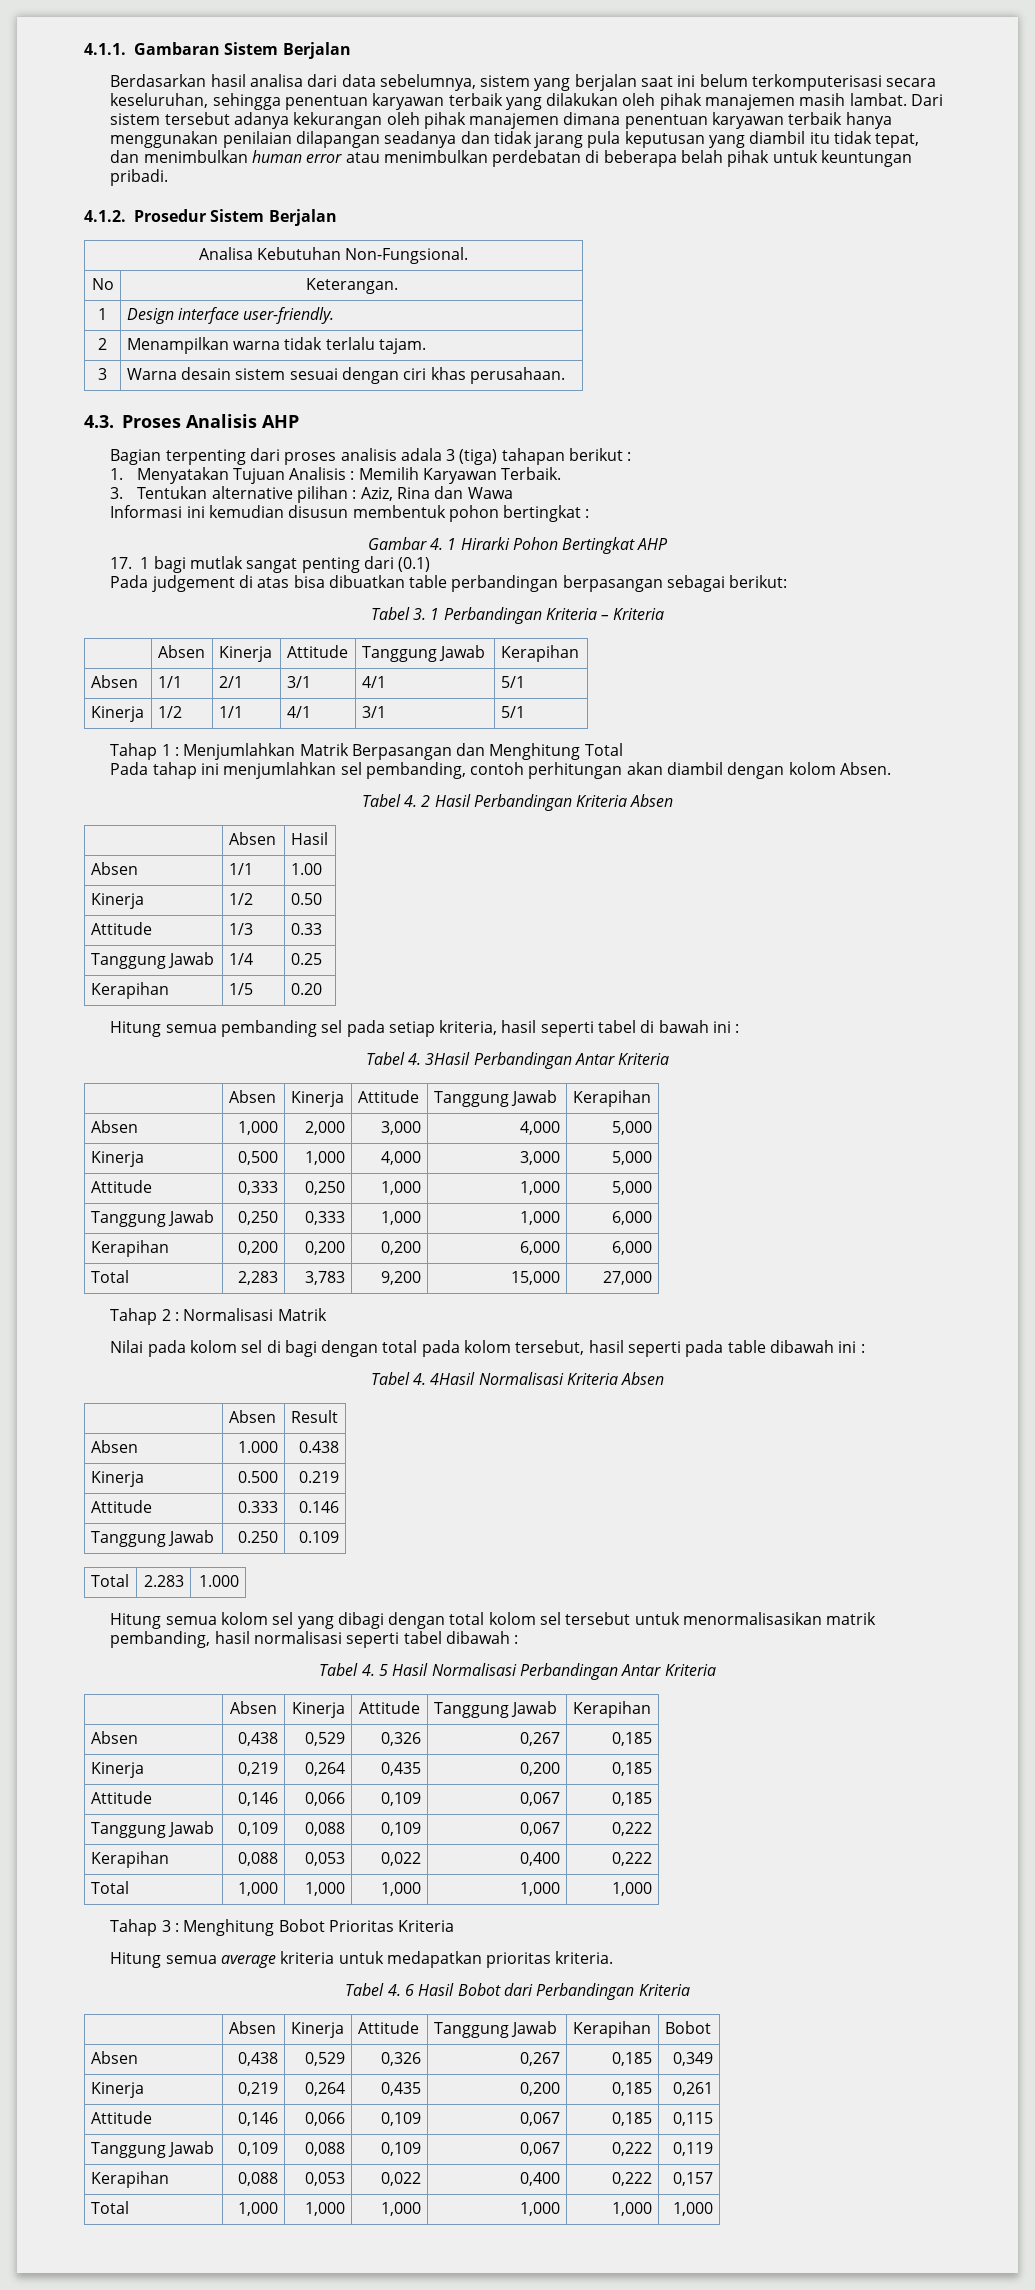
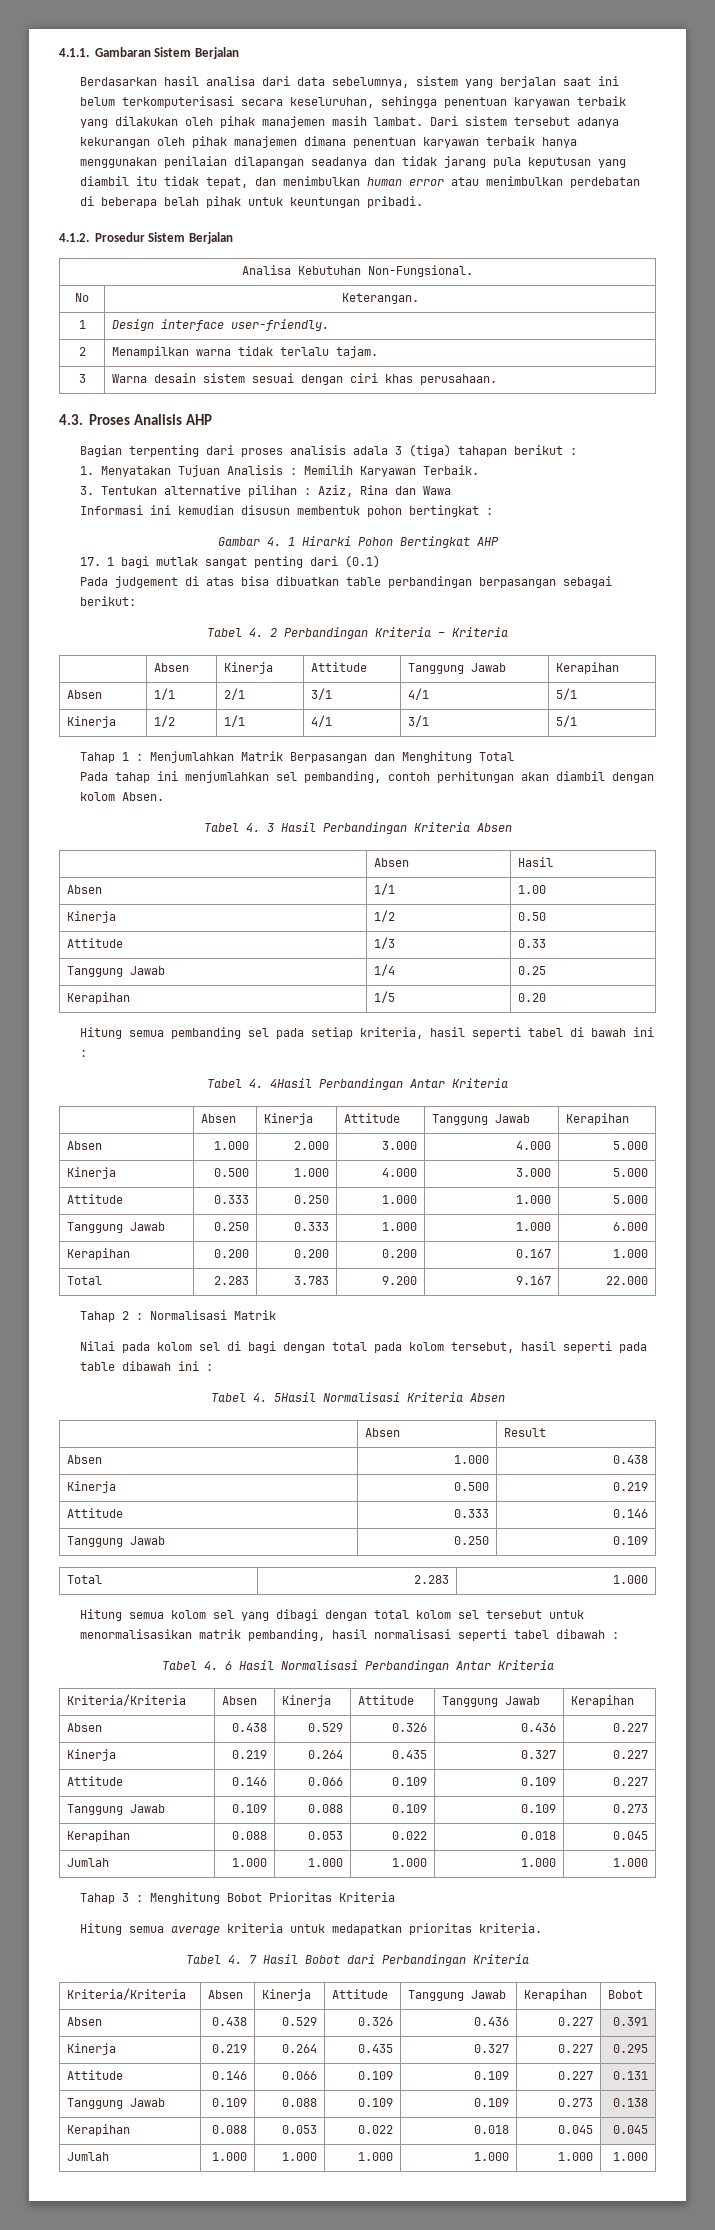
[412,608,440,620] 3. 1 -> [249,628,277,637] 4. 2
[421,795,431,807] 2 -> [266,823,274,832] 3
[425,1052,471,1065] 3Hasil -> [270,1078,312,1088] 4Hasil
[238,1121,279,1135] [305,1121,346,1135] [381,1121,422,1135] [520,1121,561,1135] [612,1121,653,1135] [90,1151,144,1167] [238,1151,279,1165] [305,1151,346,1165] [381,1151,422,1165] [520,1151,561,1165] [612,1151,653,1165] [90,1180,152,1193] [238,1181,279,1195] [305,1181,346,1195] [381,1181,422,1195] [520,1181,561,1195] [612,1181,653,1195] [90,1210,215,1227] [238,1211,279,1225] [305,1211,346,1225] [381,1211,422,1225] [520,1211,561,1225] [612,1211,653,1225] [90,1240,169,1257] [238,1241,279,1255] [305,1241,346,1255] [381,1241,422,1255] [520,1241,561,1255] [612,1241,653,1255] [90,1270,129,1283] [238,1271,279,1285] [305,1271,346,1285] [381,1271,422,1285] [511,1271,561,1285] [603,1271,653,1285] 1,000 | 2,000 | 3,000 | 4,000 | 5,000 // Kinerja | 0,500 | 1,000 | 4,000 | 3,000 | 5,000 // Attitude | 0,333 | 0,250 | 1,000 | 1,000 | 5,000 // Tanggung Jawab | 0,250 | 0,333 | 1,000 | 1,000 | 6,000 // Kerapihan | 0,200 | 0,200 | 0,200 | 6,000 | 6,000 // Total | 2,283 | 3,783 | 9,200 | 15,000 | 27,000 -> [213,1141,249,1150] [293,1141,329,1150] [381,1141,417,1150] [515,1141,551,1150] [612,1141,648,1150] [67,1167,117,1179] [213,1168,249,1177] [293,1168,329,1177] [381,1168,417,1177] [515,1168,551,1177] [612,1168,648,1177] [67,1194,124,1204] [213,1195,249,1204] [293,1195,329,1204] [381,1195,417,1204] [515,1195,551,1204] [612,1195,648,1204] [67,1222,166,1233] [213,1222,249,1231] [293,1222,329,1231] [381,1222,417,1231] [515,1222,551,1231] [612,1222,648,1231] [67,1248,131,1260] [213,1249,249,1258] [293,1249,329,1258] [381,1249,417,1258] [515,1249,551,1258] [612,1249,648,1258] [67,1276,103,1285] [213,1276,249,1285] [293,1276,329,1285] [381,1276,417,1285] [515,1276,551,1285] [605,1276,648,1285] 1.000 | 2.000 | 3.000 | 4.000 | 5.000 // Kinerja | 0.500 | 1.000 | 4.000 | 3.000 | 5.000 // Attitude | 0.333 | 0.250 | 1.000 | 1.000 | 5.000 // Tanggung Jawab | 0.250 | 0.333 | 1.000 | 1.000 | 6.000 // Kerapihan | 0.200 | 0.200 | 0.200 | 0.167 | 1.000 // Total | 2.283 | 3.783 | 9.200 | 9.167 | 22.000
[430,1372,476,1385] 4Hasil -> [273,1392,316,1402] 5Hasil
[379,1664,389,1676] 5 -> [224,1661,232,1670] 6
[230,1701,277,1714] [291,1702,345,1718] [359,1701,420,1714] [433,1701,558,1718] [572,1701,651,1718] [90,1731,138,1744] [238,1732,279,1746] [305,1732,346,1746] [381,1732,422,1746] [520,1732,561,1746] [612,1732,653,1746] [90,1762,144,1778] [238,1762,279,1776] [305,1762,346,1776] [381,1762,422,1776] [520,1762,561,1776] [612,1762,653,1776] [90,1791,152,1804] [238,1792,279,1806] [305,1792,346,1806] [381,1792,422,1806] [520,1792,561,1806] [612,1792,653,1806] [90,1821,215,1838] [238,1822,279,1836] [305,1822,346,1836] [381,1822,422,1836] [520,1822,561,1836] [612,1822,653,1836] [90,1851,169,1868] [238,1852,279,1866] [305,1852,346,1866] [381,1852,422,1866] [520,1852,561,1866] [612,1852,653,1866] [90,1881,129,1894] [238,1882,279,1896] [305,1882,346,1896] [381,1882,422,1896] [520,1882,561,1896] [612,1882,653,1896] | Absen | Kinerja | Attitude | Tanggung Jawab | Kerapihan // Absen | 0,438 | 0,529 | 0,326 | 0,267 | 0,185 // Kinerja | 0,219 | 0,264 | 0,435 | 0,200 | 0,185 // Attitude | 0,146 | 0,066 | 0,109 | 0,067 | 0,185 // Tanggung Jawab | 0,109 | 0,088 | 0,109 | 0,067 | 0,222 // Kerapihan | 0,088 | 0,053 | 0,022 | 0,400 | 0,222 // Total | 1,000 | 1,000 | 1,000 | 1,000 | 1,000 -> [67,1694,187,1706] [222,1696,258,1705] [282,1695,332,1707] [358,1695,415,1705] [442,1696,541,1707] [571,1695,635,1707] [67,1723,103,1732] [231,1723,267,1732] [307,1723,343,1732] [391,1723,427,1732] [520,1723,556,1732] [612,1723,648,1732] [67,1749,117,1761] [231,1750,267,1759] [307,1750,343,1759] [391,1750,427,1759] [520,1750,556,1759] [612,1750,648,1759] [67,1776,124,1786] [231,1777,267,1786] [307,1777,343,1786] [391,1777,427,1786] [520,1777,556,1786] [612,1777,648,1786] [67,1804,166,1815] [231,1804,267,1813] [307,1804,343,1813] [391,1804,427,1813] [520,1804,556,1813] [612,1804,648,1813] [67,1830,131,1842] [231,1831,267,1840] [307,1831,343,1840] [391,1831,427,1840] [520,1831,556,1840] [612,1831,648,1840] [67,1858,110,1867] [231,1858,267,1867] [307,1858,343,1867] [391,1858,427,1867] [520,1858,556,1867] [612,1858,648,1867] Kriteria/Kriteria | Absen | Kinerja | Attitude | Tanggung Jawab | Kerapihan // Absen | 0.438 | 0.529 | 0.326 | 0.436 | 0.227 // Kinerja | 0.219 | 0.264 | 0.435 | 0.327 | 0.227 // Attitude | 0.146 | 0.066 | 0.109 | 0.109 | 0.227 // Tanggung Jawab | 0.109 | 0.088 | 0.109 | 0.109 | 0.273 // Kerapihan | 0.088 | 0.053 | 0.022 | 0.018 | 0.045 // Jumlah | 1.000 | 1.000 | 1.000 | 1.000 | 1.000
[405,1984,415,1996] 6 -> [249,1955,257,1964] 7
(690, 1990) none -> [67,1988,187,2000] Kriteria/Kriteria
[238,2052,279,2066] [305,2052,346,2066] [381,2052,422,2066] [520,2052,561,2066] [612,2052,653,2066] [673,2052,714,2066] [90,2082,144,2098] [238,2082,279,2096] [305,2082,346,2096] [381,2082,422,2096] [520,2082,561,2096] [612,2082,653,2096] [673,2082,714,2096] [90,2111,152,2124] [238,2112,279,2126] [305,2112,346,2126] [381,2112,422,2126] [520,2112,561,2126] [612,2112,653,2126] [673,2112,714,2126] [90,2141,215,2158] [238,2142,279,2156] [305,2142,346,2156] [381,2142,422,2156] [520,2142,561,2156] [612,2142,653,2156] [673,2142,714,2156] [90,2171,169,2188] [238,2172,279,2186] [305,2172,346,2186] [381,2172,422,2186] [520,2172,561,2186] [612,2172,653,2186] [673,2172,714,2186] [90,2201,129,2214] [238,2202,279,2216] [305,2202,346,2216] [381,2202,422,2216] [520,2202,561,2216] [612,2202,653,2216] [673,2202,714,2216] 0,438 | 0,529 | 0,326 | 0,267 | 0,185 | 0,349 // Kinerja | 0,219 | 0,264 | 0,435 | 0,200 | 0,185 | 0,261 // Attitude | 0,146 | 0,066 | 0,109 | 0,067 | 0,185 | 0,115 // Tanggung Jawab | 0,109 | 0,088 | 0,109 | 0,067 | 0,222 | 0,119 // Kerapihan | 0,088 | 0,053 | 0,022 | 0,400 | 0,222 | 0,157 // Total | 1,000 | 1,000 | 1,000 | 1,000 | 1,000 | 1,000 -> [211,2017,247,2026] [281,2017,317,2026] [357,2017,393,2026] [473,2017,509,2026] [557,2017,593,2026] [612,2017,648,2026] [67,2043,117,2055] [211,2044,247,2053] [281,2044,317,2053] [357,2044,393,2053] [473,2044,509,2053] [557,2044,593,2053] [612,2044,648,2053] [67,2070,124,2080] [211,2071,247,2080] [281,2071,317,2080] [357,2071,393,2080] [473,2071,509,2080] [557,2071,593,2080] [612,2071,648,2080] [67,2098,166,2109] [211,2098,247,2107] [281,2098,317,2107] [357,2098,393,2107] [473,2098,509,2107] [557,2098,593,2107] [612,2098,648,2107] [67,2124,131,2136] [211,2125,247,2134] [281,2125,317,2134] [357,2125,393,2134] [473,2125,509,2134] [557,2125,593,2134] [612,2125,648,2134] [67,2152,110,2161] [211,2152,247,2161] [281,2152,317,2161] [357,2152,393,2161] [473,2152,509,2161] [557,2152,593,2161] [612,2152,648,2161] 0.438 | 0.529 | 0.326 | 0.436 | 0.227 | 0.391 // Kinerja | 0.219 | 0.264 | 0.435 | 0.327 | 0.227 | 0.295 // Attitude | 0.146 | 0.066 | 0.109 | 0.109 | 0.227 | 0.131 // Tanggung Jawab | 0.109 | 0.088 | 0.109 | 0.109 | 0.273 | 0.138 // Kerapihan | 0.088 | 0.053 | 0.022 | 0.018 | 0.045 | 0.045 // Jumlah | 1.000 | 1.000 | 1.000 | 1.000 | 1.000 | 1.000

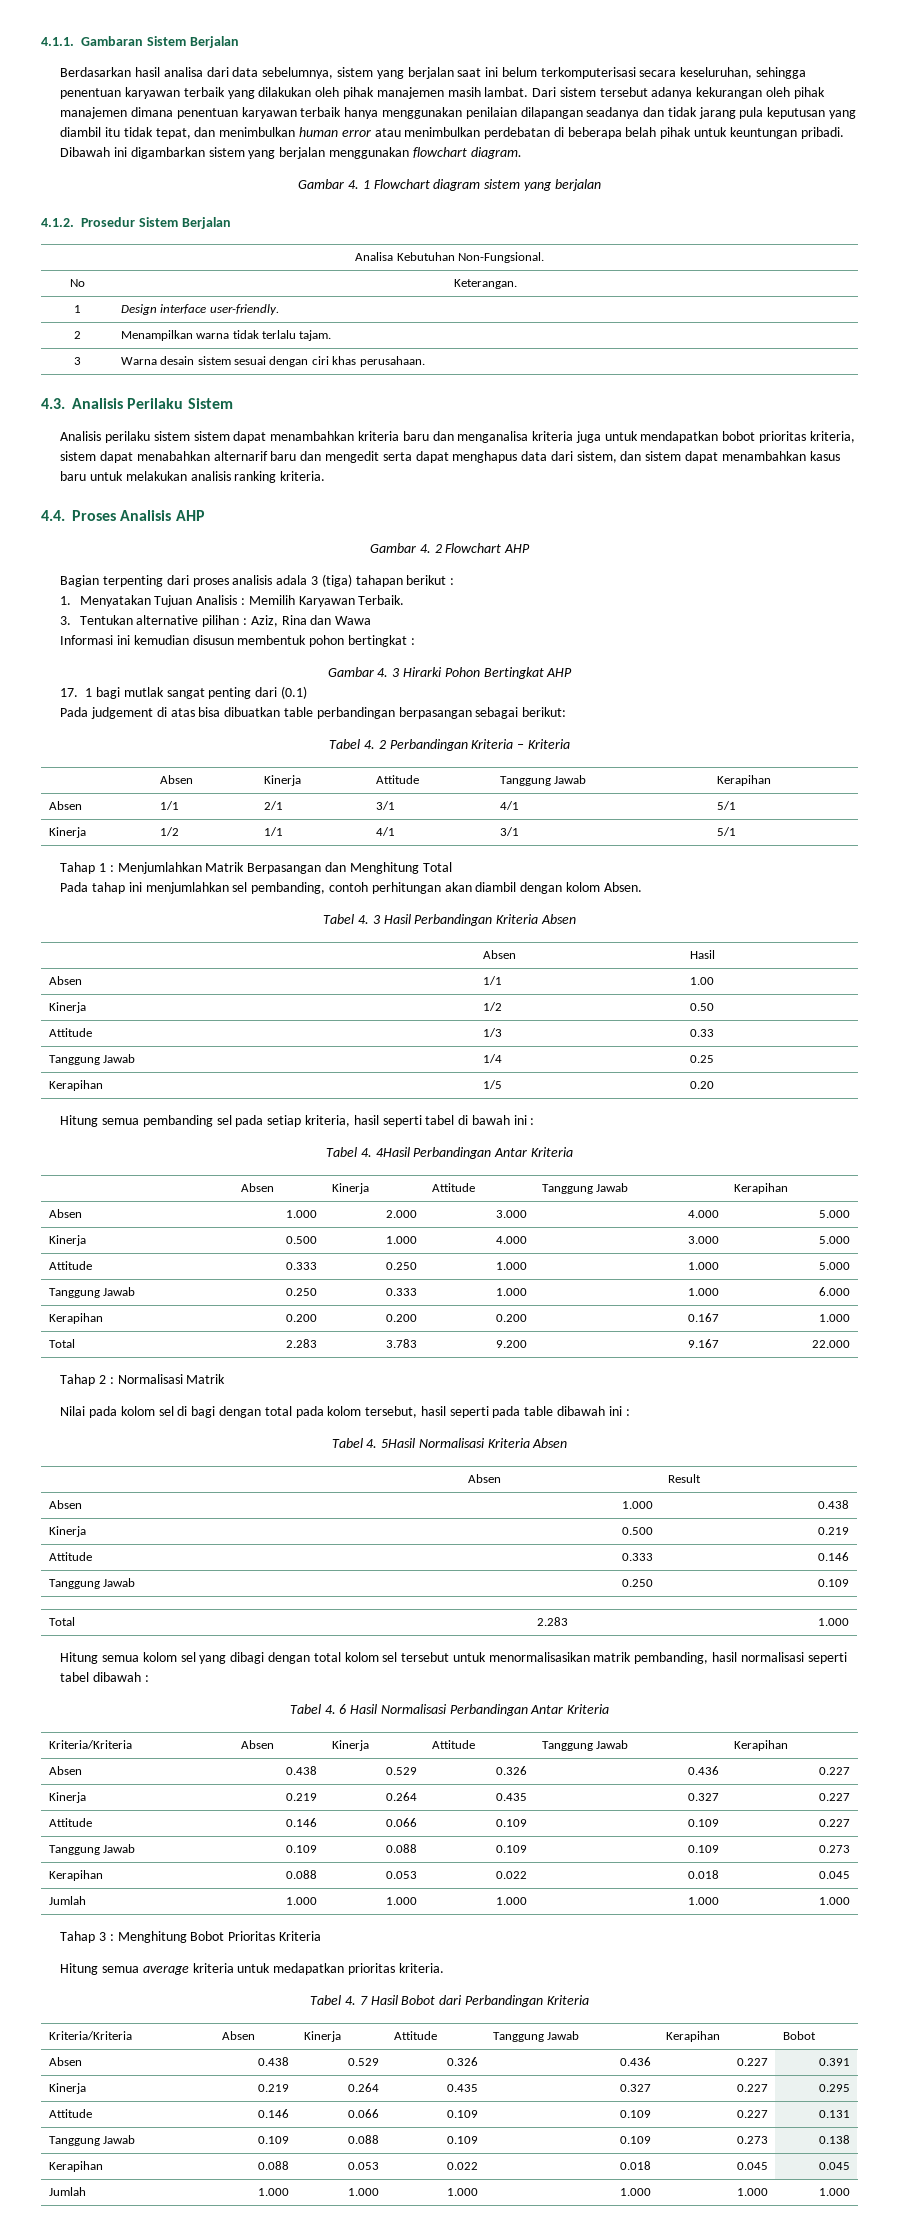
(423, 202) none -> [60,147,522,159] [298,179,601,191] Dibawah ini digambarkan sistem yang berjalan menggunakan flowchart diagram. // Gambar 4. 1 Flowchart diagram sistem yang berjalan
[88,414,182,425] Proses Analisis -> [72,398,233,409] [60,431,855,443] [60,451,840,463] [60,471,326,483] [41,510,205,521] [369,543,502,553] Analisis Perilaku Sistem // Analisis perilaku sistem sistem dapat menambahkan kriteria baru dan menganalisa kriteria juga untuk mendapatkan bobot prioritas kriteria, sistem dapat menabahkan alternarif baru dan mengedit serta dapat menghapus data dari sistem, dan sistem dapat menambahkan kasus baru untuk melakukan analisis ranking kriteria. // 4.4. Proses Analisis AHP // Gambar 4. 2 Flowchart
[287,537,295,546] 1 -> [392,668,401,677] 3

